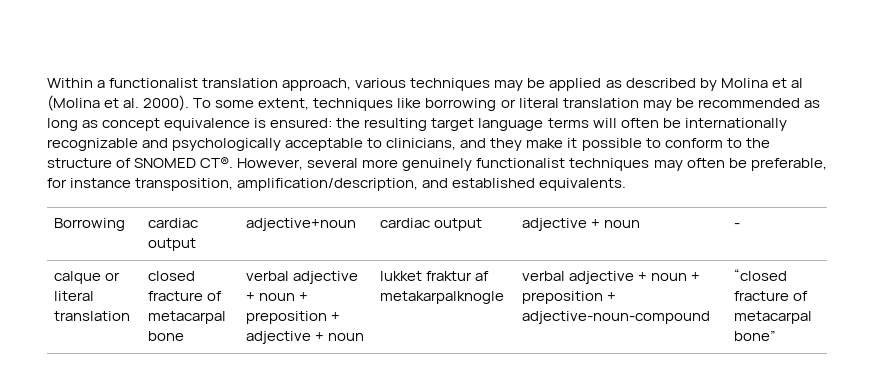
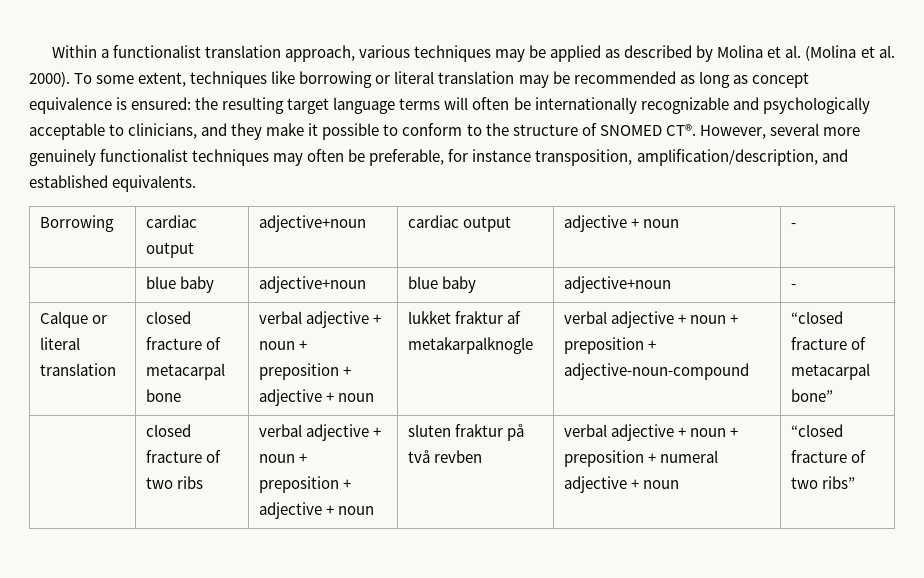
[790,78,803,88] al -> [785,45,802,58] al.
[54,271,102,284] calque -> [145,276,214,293] [258,276,366,293] [407,276,476,293] [563,276,671,293] [790,284,796,289] [39,311,88,328] | blue baby | adjective+noun | blue baby | adjective+noun | - // Calque
(777, 335) none -> [145,424,191,437] [145,450,221,463] [145,476,203,489] [258,424,381,441] [258,453,307,463] [258,476,351,493] [258,502,374,519] [407,424,524,441] [407,450,482,463] [563,424,738,441] [563,450,718,467] [563,476,679,493] [790,424,843,437] [790,450,866,463] [790,476,855,489] // | closed fracture of two ribs | verbal adjective + noun + preposition + adjective + noun | sluten fraktur på två revben | verbal adjective + noun + preposition + numeral adjective + noun | “closed fracture of two ribs”

